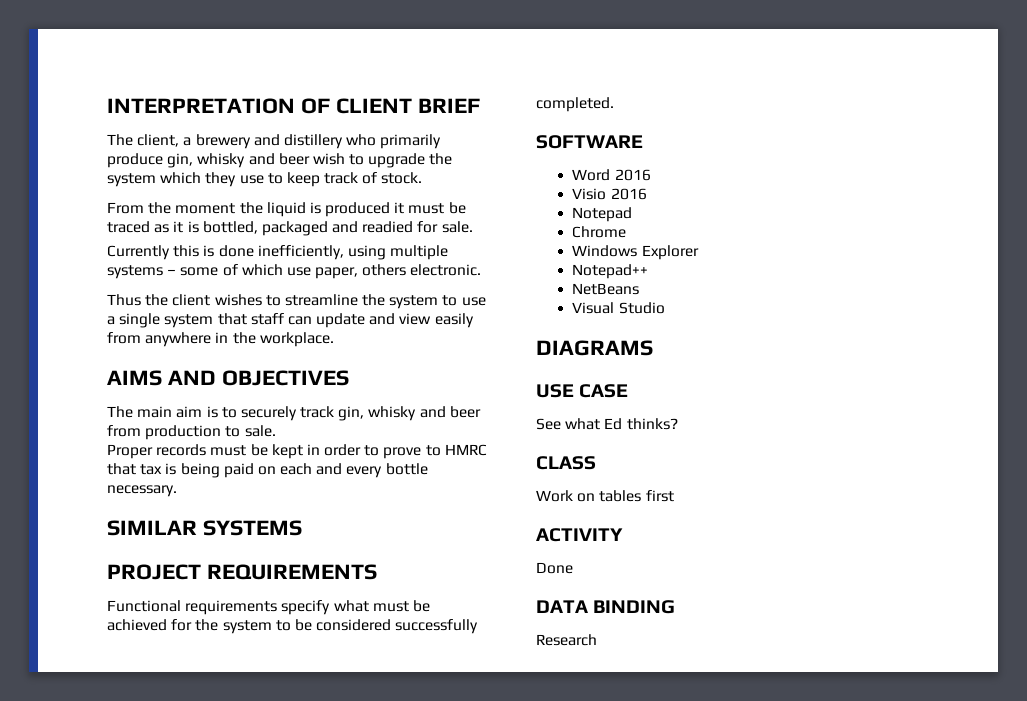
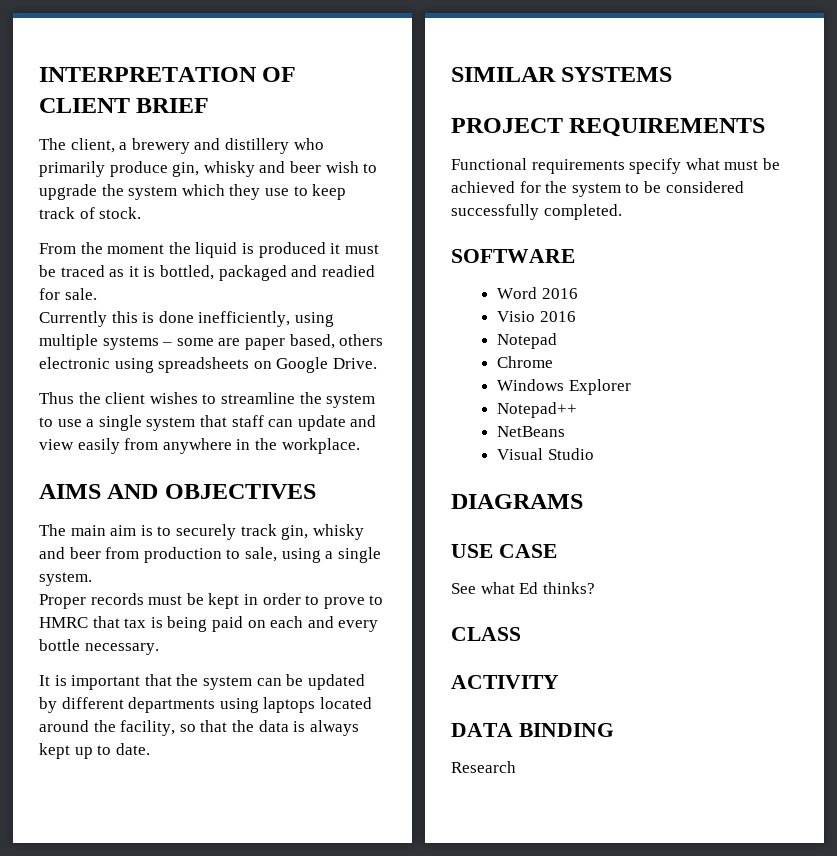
[222,264,482,279] of which use paper, others electronic. -> [218,334,384,350] [39,357,377,373] are paper based, others electronic using spreadsheets on Google Drive.
[244,425,276,437] sale. -> [244,547,381,563] [39,572,92,586] sale, using a single system.
(177, 491) none -> [39,674,365,690] [39,697,372,713] [39,720,359,736] [39,743,150,759] // It is important that the system can be updated by different departments using laptops located around the facility, so that the data is always kept up to date.
[536,490,674,502] // Work on tables first -> (521, 634) none
[536,562,573,574] // Done -> (559, 682) none

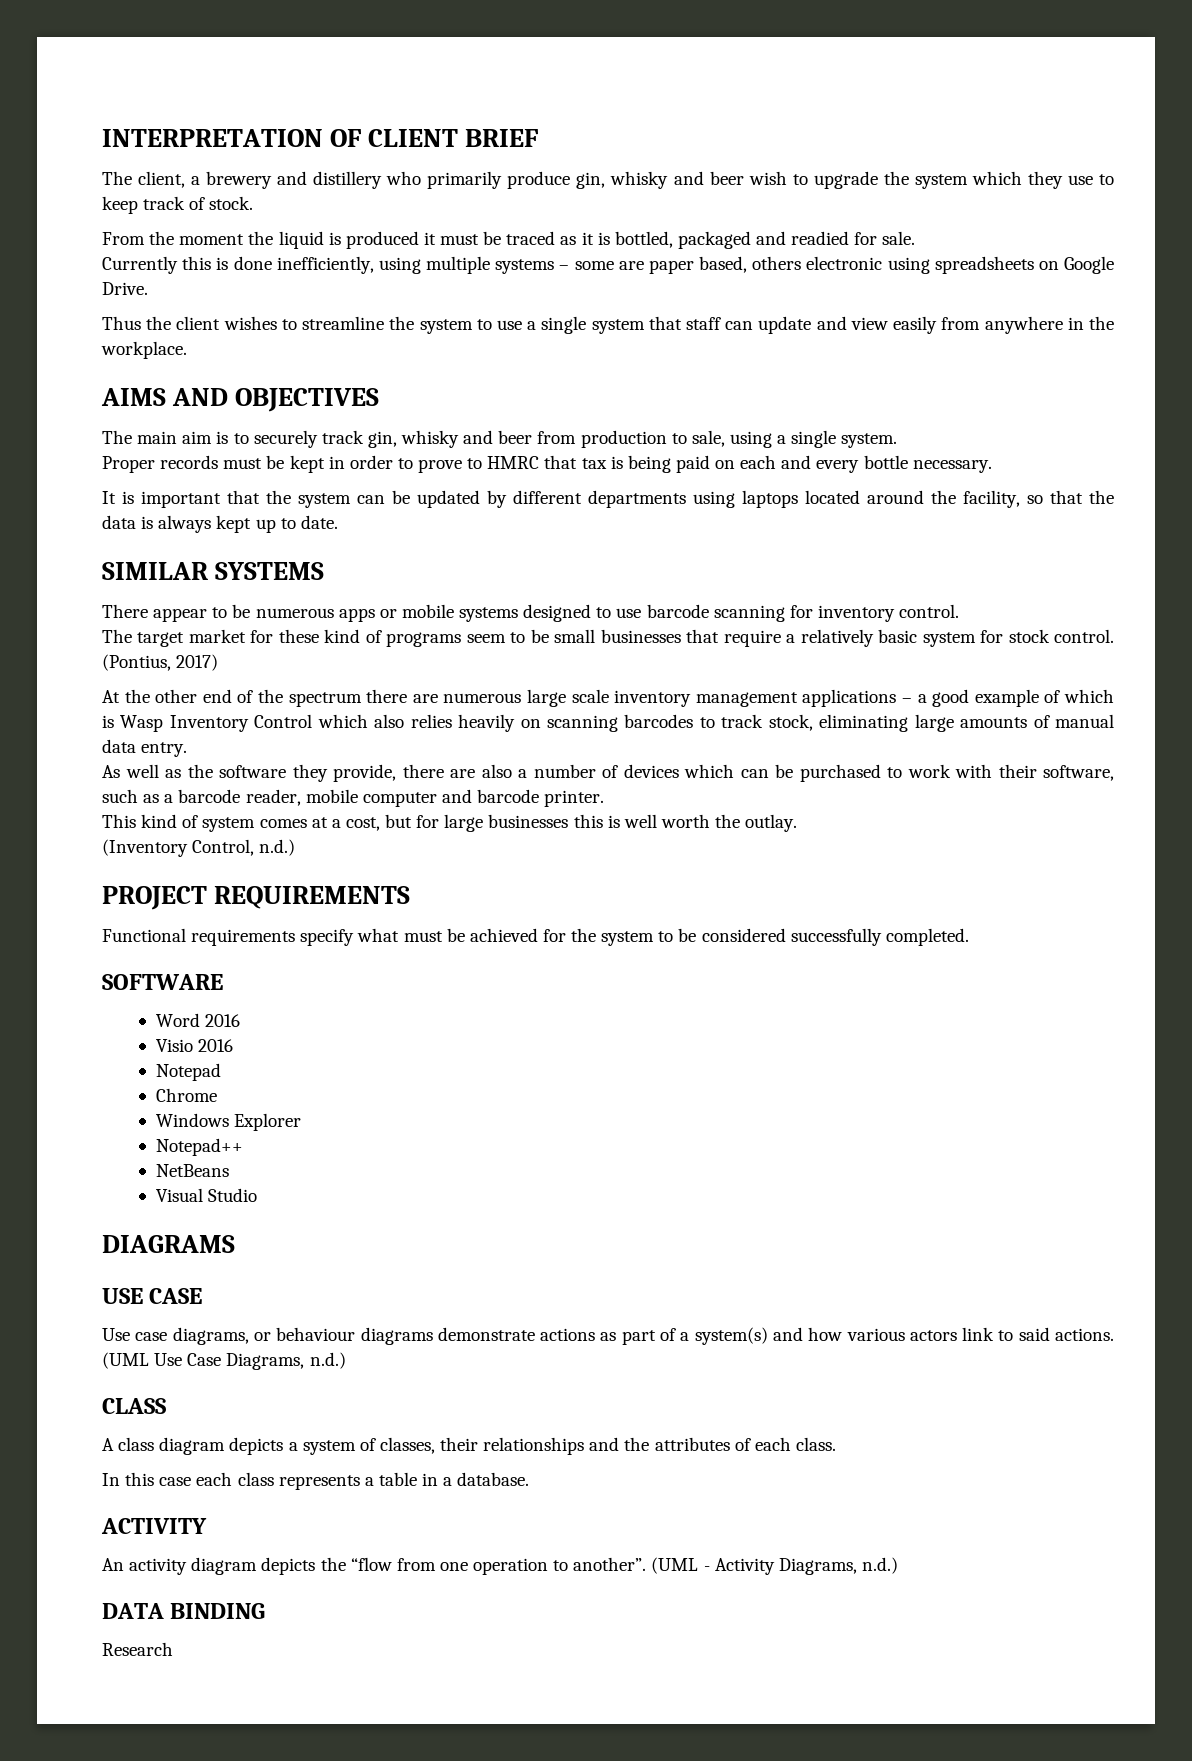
(673, 74) none -> [102,604,960,622] [102,629,1114,647] [102,654,219,671] [102,689,1115,707] [102,714,1115,732] [102,739,188,757] [102,764,1114,782] [102,789,605,807] [102,814,798,832] [102,839,296,857] // There appear to be numerous apps or mobile systems designed to use barcode scanning for inventory control. // The target market for these kind of programs seem to be small businesses that require a relatively basic system for stock control. (Pontius, 2017) // At the other end of the spectrum there are numerous large scale inventory management applications – a good example of which is Wasp Inventory Control which also relies heavily on scanning barcodes to track stock, eliminating large amounts of manual data entry. // As well as the software they provide, there are also a number of devices which can be purchased to work with their software, such as a barcode reader, mobile computer and barcode printer. // This kind of system comes at a cost, but for large businesses this is well worth the outlay. // (Inventory Control, n.d.)
[451,582,595,594] [451,627,521,641] [451,675,559,689] See what Ed thinks? // CLASS // ACTIVITY -> [102,1327,1114,1345] [102,1352,346,1370] [102,1398,166,1414] [102,1437,836,1455] [102,1472,530,1490] [101,1518,207,1534] [102,1557,898,1575] Use case diagrams, or behaviour diagrams demonstrate actions as part of a system(s) and how various actors link to said actions. (UML Use Case Diagrams, n.d.) // CLASS // A class diagram depicts a system of classes, their relationships and the attributes of each class. // In this case each class represents a table in a database. // ACTIVITY // An activity diagram depicts the “flow from one operation to another”. (UML - Activity Diagrams, n.d.)

